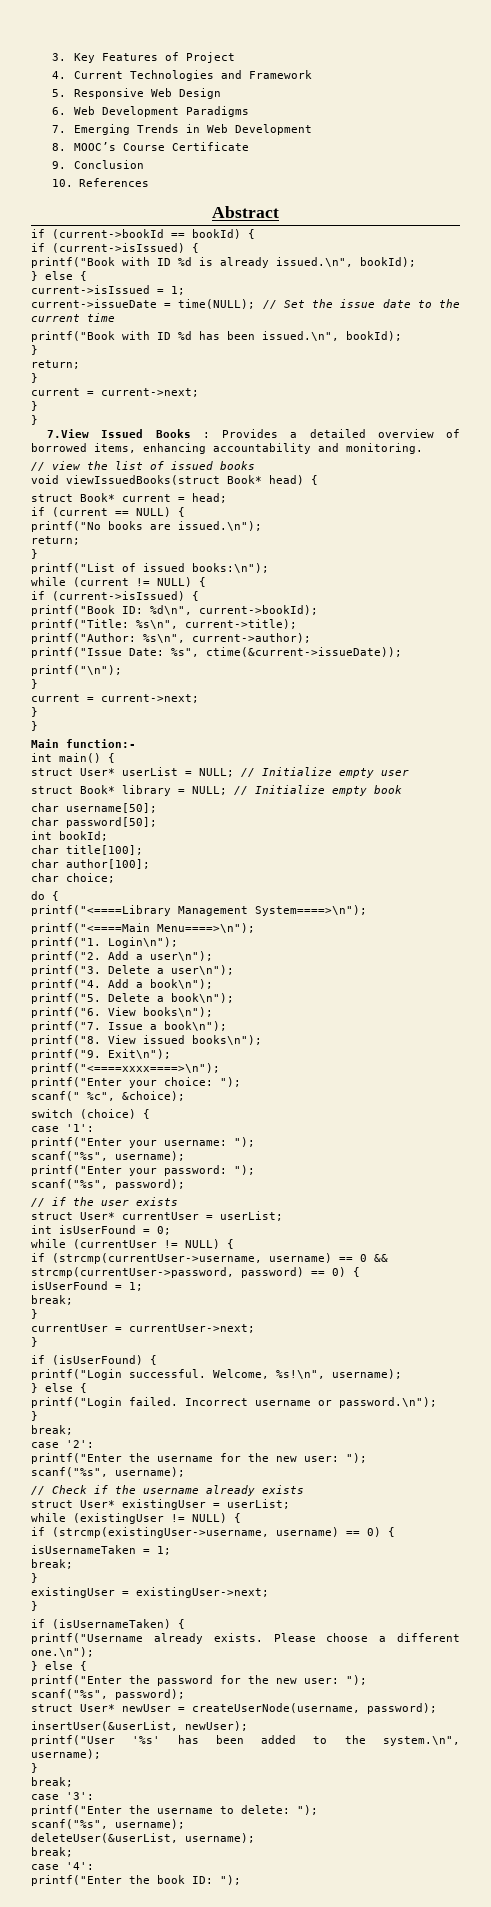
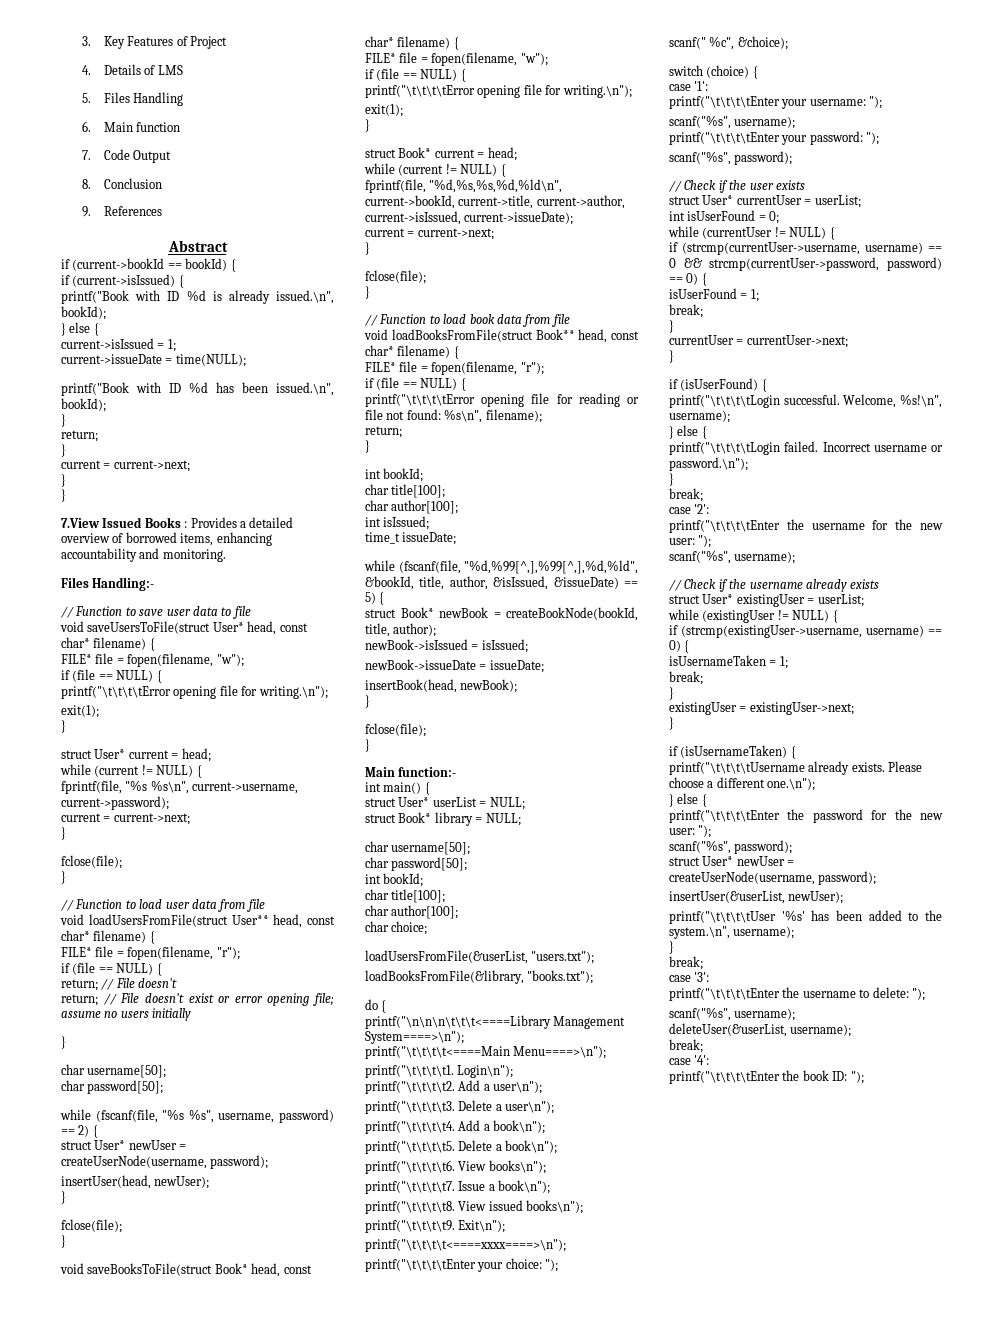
[73,70,312,81] [52,88,221,99] [52,106,249,117] [52,124,312,135] [52,142,249,151] [52,161,67,169] Current Technologies and Framework // 5. Responsive Web Design // 6. Web Development Paradigms // 7. Emerging Trends in Web Development // 8. MOOC’s Course Certificate // 9. -> [103,64,183,75] [82,92,184,106] [82,121,181,132] [82,149,172,163] [82,179,92,189] Details of LMS // 5. Files Handling // 6. Main function // 7. Code Output // 8.
[52,179,74,187] 10. -> [82,206,92,217] 9.
[262,299,461,309] [31,313,115,322] // Set the issue date to the current time -> (246, 360) none
[31,461,255,471] [31,475,318,485] // // view the list of issued books // void viewIssuedBooks(struct Book* head) { -> [61,577,155,591] [61,606,251,619] [60,621,308,635] [61,637,155,651] [61,653,244,667] [61,669,162,683] [61,685,328,699] [61,705,99,718] [61,720,66,733] [61,748,211,762] [60,764,202,778] [61,780,299,794] [61,796,169,810] [61,813,190,825] [61,827,66,840] [61,855,122,869] [61,871,66,884] [61,899,265,912] [60,914,335,928] [61,930,155,944] [61,946,240,960] [61,962,162,976] [61,978,178,991] [61,993,334,1006] [61,1008,192,1021] [61,1036,66,1049] [61,1064,167,1078] [61,1080,164,1094] [60,1109,334,1123] [61,1125,98,1138] [61,1140,187,1150] [61,1155,269,1169] [61,1175,210,1189] [61,1191,66,1204] [61,1219,122,1233] [61,1235,66,1248] [60,1263,312,1277] [365,36,459,50] [365,52,548,66] [365,68,466,82] [365,84,632,98] [365,104,403,117] [365,119,370,132] // Files Handling:- // // Function to save user data to file // void saveUsersToFile(struct User* head, const char* filename) { // FILE* file = fopen(filename, "w"); // if (file == NULL) { // printf("\t\t\t\tError opening file for writing.\n"); // exit(1); // } // struct User* current = head; // while (current != NULL) { // fprintf(file, "%s %s\n", current->username, current->password); // current = current->next; // } // fclose(file); // } // // Function to load user data from file // void loadUsersFromFile(struct User** head, const char* filename) { // FILE* file = fopen(filename, "r"); // if (file == NULL) { // return; // File doesn't // return; // File doesn't exist or error opening file; assume no users initially // } // char username[50]; // char password[50]; // while (fscanf(file, "%s %s", username, password) == 2) { // struct User* newUser = createUserNode(username, password); // insertUser(head, newUser); // } // fclose(file); // } // void saveBooksToFile(struct Book* head, const char* filename) { // FILE* file = fopen(filename, "w"); // if (file == NULL) { // printf("\t\t\t\tError opening file for writing.\n"); // exit(1); // }
[31,507,185,517] [31,521,262,532] [31,536,80,545] [31,549,38,559] [31,563,269,574] [31,577,206,587] [31,591,199,601] [31,605,318,616] [31,619,297,630] [31,633,311,644] [31,647,402,658] [31,665,122,676] [31,679,38,689] [31,694,199,703] [31,707,38,717] // if (current == NULL) { // printf("No books are issued.\n"); // return; // } // printf("List of issued books:\n"); // while (current != NULL) { // if (current->isIssued) { // printf("Book ID: %d\n", current->bookId); // printf("Title: %s\n", current->title); // printf("Author: %s\n", current->author); // printf("Issue Date: %s", ctime(&current->issueDate)); // printf("\n"); // } // current = current->next; // } -> [364,163,506,177] [365,179,563,193] [365,195,625,209] [365,211,574,225] [365,228,494,240] [365,242,370,255] [365,270,426,284] [365,286,370,299] [365,314,570,327] [364,329,639,343] [365,345,459,359] [365,361,544,375] [365,377,466,391] [365,393,639,407] [365,409,542,423] [365,426,402,438] [365,440,370,453] [365,468,424,482] [365,484,446,498] [365,500,459,514] [365,516,430,530] [365,532,457,545] [364,560,638,574] [365,576,638,590] [365,592,385,605] [365,607,638,621] [365,623,437,637] [365,639,528,653] [365,659,544,673] [365,679,518,693] [365,695,370,708] [365,723,426,737] // while (current != NULL) { // fprintf(file, "%d,%s,%s,%d,%ld\n", current->bookId, current->title, current->author, current->isIssued, current->issueDate); // current = current->next; // } // fclose(file); // } // // Function to load book data from file // void loadBooksFromFile(struct Book** head, const char* filename) { // FILE* file = fopen(filename, "r"); // if (file == NULL) { // printf("\t\t\t\tError opening file for reading or file not found: %s\n", filename); // return; // } // int bookId; // char title[100]; // char author[100]; // int isIssued; // time_t issueDate; // while (fscanf(file, "%d,%99[^,],%99[^,],%d,%ld", &bookId, title, author, &isIssued, &issueDate) == 5) { // struct Book* newBook = createBookNode(bookId, title, author); // newBook->isIssued = isIssued; // newBook->issueDate = issueDate; // insertBook(head, newBook); // } // fclose(file);
[241,767,409,778] // Initialize empty user -> (525, 803) none
[234,785,402,796] // Initialize empty book -> (521, 819) none
(115, 878) none -> [365,950,595,964] [365,970,594,984] // loadUsersFromFile(&userList, "users.txt"); // loadBooksFromFile(&library, "books.txt");
[31,905,171,916] printf("<====Library -> [365,1015,551,1029] printf("\n\n\n\t\t\t<====Library
[31,923,150,934] printf("<====Main -> [365,1046,510,1059] printf("\t\t\t\t<====Main
[31,937,101,948] printf("1. -> [365,1065,454,1078] printf("\t\t\t\t1.
[31,951,101,962] printf("2. -> [365,1081,455,1094] printf("\t\t\t\t2.
[31,965,101,976] printf("3. -> [365,1101,455,1114] printf("\t\t\t\t3.
[31,979,101,990] printf("4. -> [365,1121,455,1134] printf("\t\t\t\t4.
[31,993,101,1004] printf("5. -> [365,1141,455,1154] printf("\t\t\t\t5.
[31,1007,101,1018] printf("6. -> [365,1160,455,1174] printf("\t\t\t\t6.
[31,1021,101,1032] printf("7. -> [365,1181,455,1194] printf("\t\t\t\t7.
[31,1035,101,1046] printf("8. -> [365,1201,455,1214] printf("\t\t\t\t8.
[31,1049,101,1060] printf("9. -> [365,1220,455,1233] printf("\t\t\t\t9.
[31,1063,220,1074] [31,1077,122,1088] printf("<====xxxx====>\n"); // printf("Enter -> [365,1239,566,1252] [365,1259,476,1272] printf("\t\t\t\t<====xxxx====>\n"); // printf("\t\t\t\tEnter
[31,1137,122,1148] printf("Enter -> [669,96,780,109] printf("\t\t\t\tEnter
[31,1165,122,1176] printf("Enter -> [669,132,780,145] printf("\t\t\t\tEnter
(45, 1202) none -> [684,180,717,190] Check
[31,1369,122,1380] printf("Login -> [669,395,780,408] printf("\t\t\t\tLogin
[31,1397,122,1408] printf("Login -> [669,442,780,455] printf("\t\t\t\tLogin
[31,1453,122,1464] printf("Enter -> [669,520,780,533] printf("\t\t\t\tEnter
[31,1633,143,1644] printf("Username -> [669,762,805,775] printf("\t\t\t\tUsername
[31,1675,122,1686] printf("Enter -> [669,810,780,823] printf("\t\t\t\tEnter
[31,1735,115,1746] printf("User -> [669,911,776,924] printf("\t\t\t\tUser
[31,1805,122,1816] printf("Enter -> [669,988,780,1001] printf("\t\t\t\tEnter
[31,1875,122,1886] printf("Enter -> [669,1071,780,1084] printf("\t\t\t\tEnter

